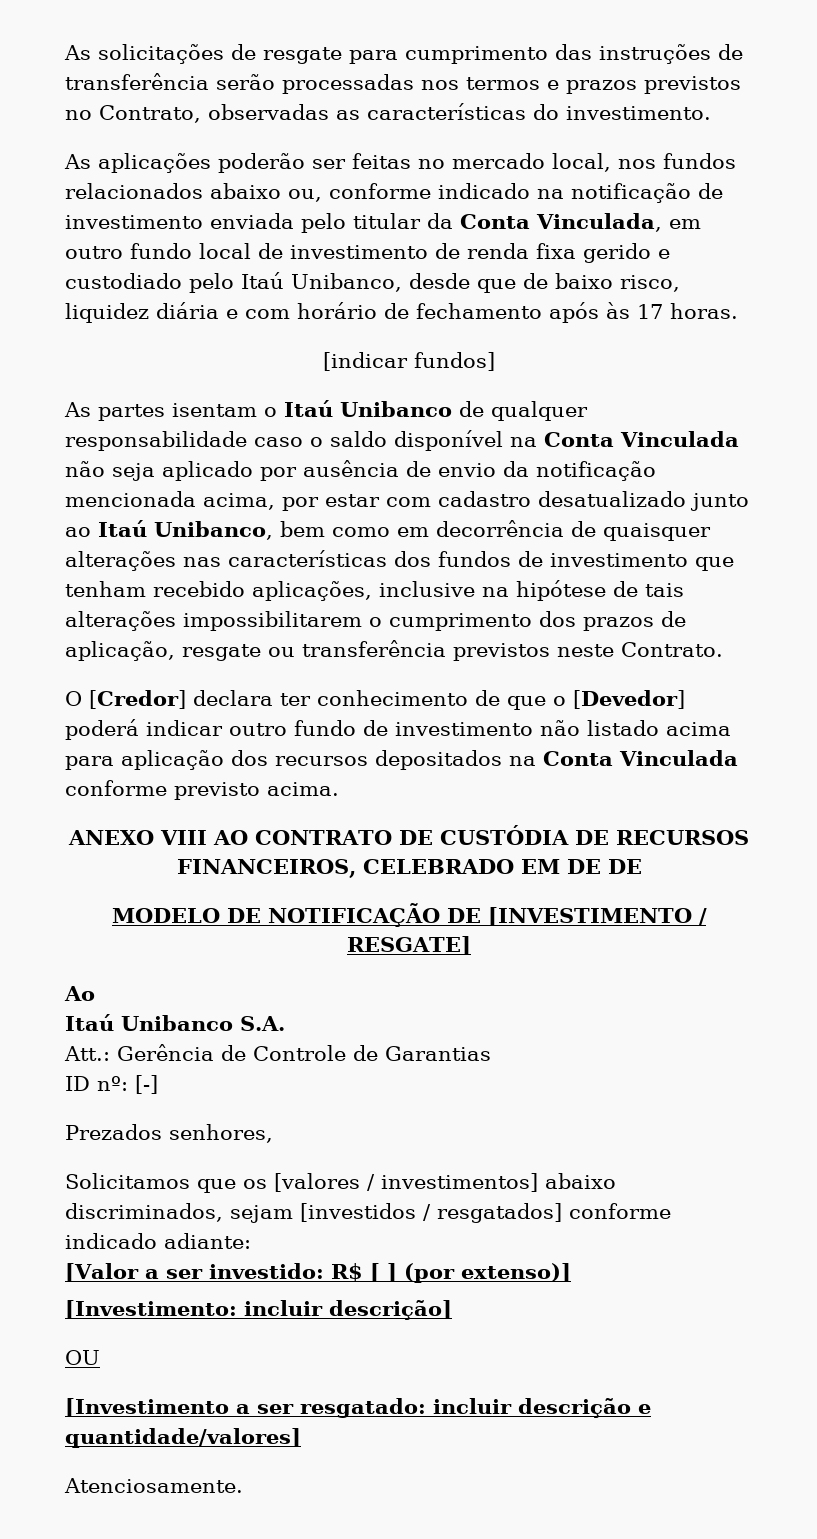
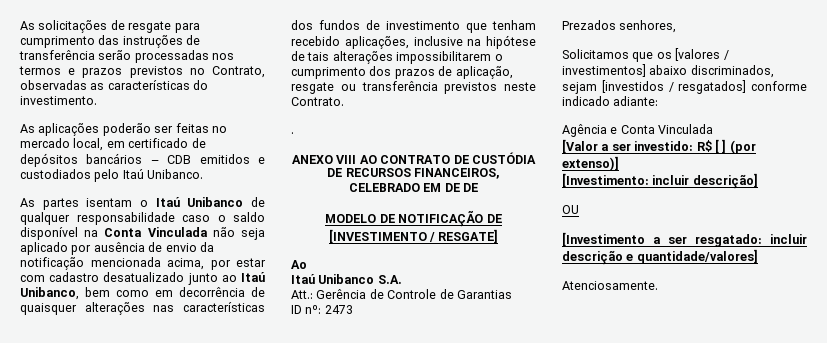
[618,153,736,169] [65,183,723,203] [65,213,701,233] [65,243,670,263] [65,272,680,293] [65,302,738,323] [323,352,495,371] nos fundos relacionados abaixo ou, conforme indicado na notificação de investimento enviada pelo titular da Conta Vinculada, em outro fundo local de investimento de renda fixa gerido e custodiado pelo Itaú Unibanco, desde que de baixo risco, liquidez diária e com horário de fechamento após às 17 horas. // [indicar fundos] -> [106,138,206,148] [20,153,265,167] [20,169,204,182] em certificado de depósitos bancários – CDB emitidos e custodiados pelo Itaú Unibanco.
[65,690,685,710] [65,719,731,740] [65,750,738,770] [65,780,339,800] O [Credor] declara ter conhecimento de que o [Devedor] poderá indicar outro fundo de investimento não listado acima para aplicação dos recursos depositados na Conta Vinculada conforme previsto acima. -> [291,132,294,134] .
[135,1075,158,1094] [-] -> [324,305,353,314] 2473
(251, 1241) none -> [562,124,714,137] // Agência e Conta Vinculada

